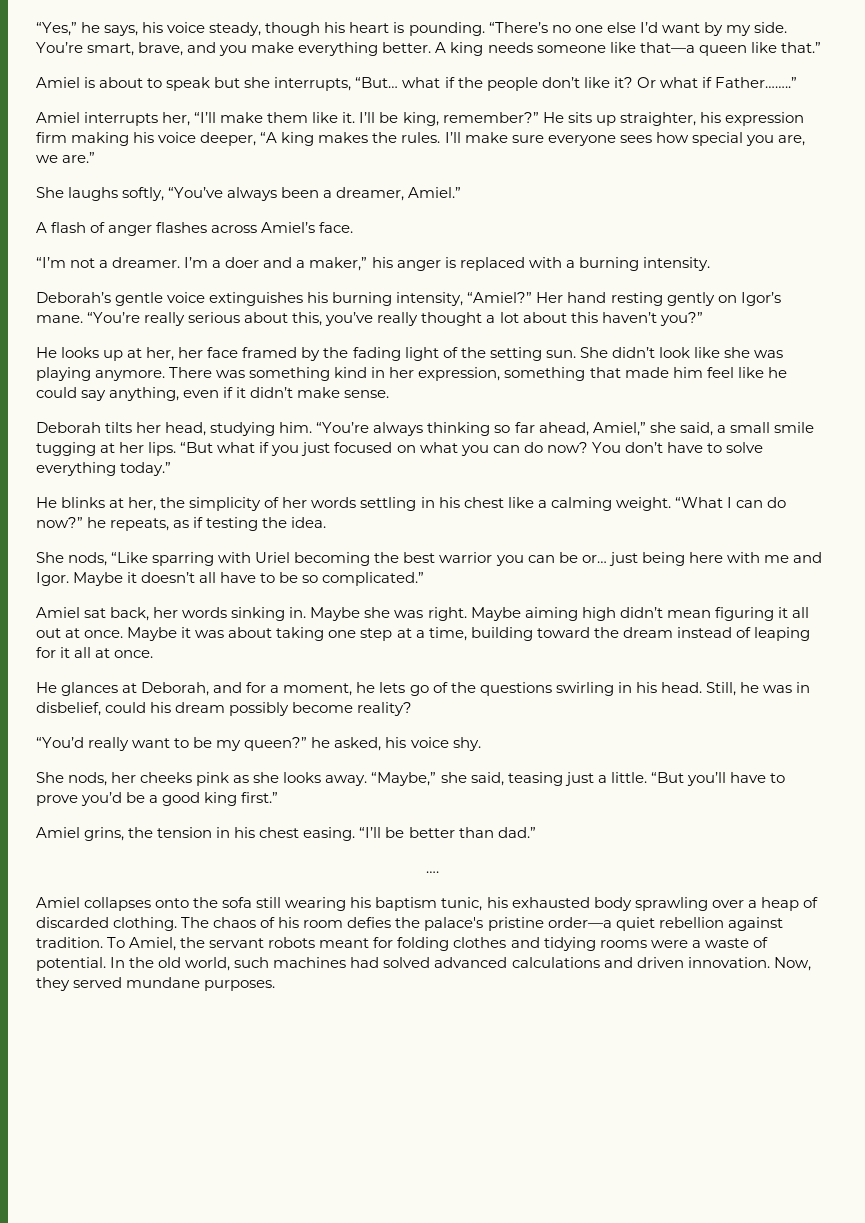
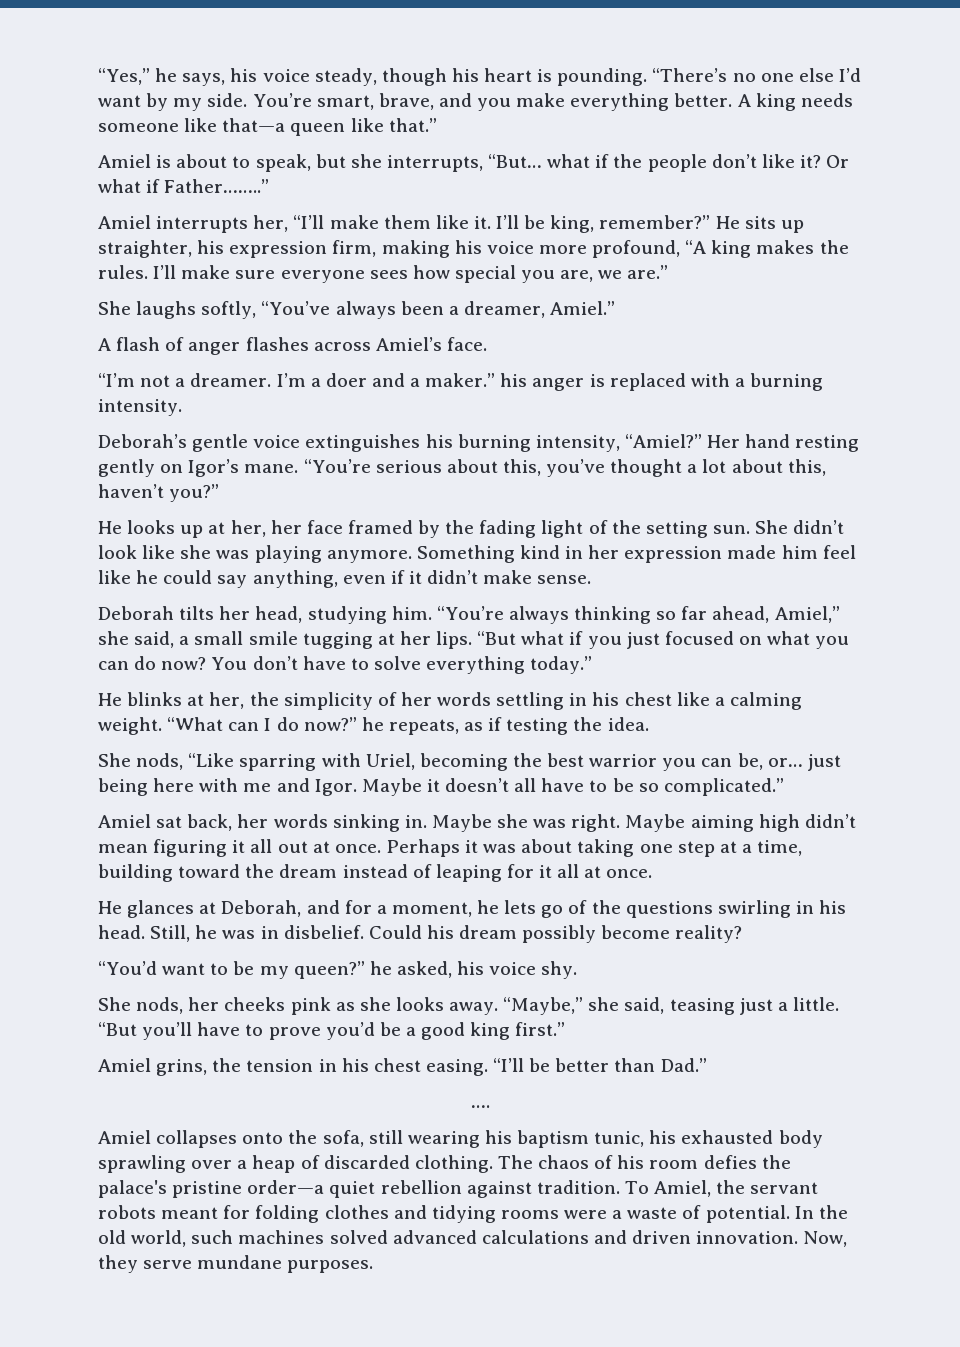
[166,77,211,91] speak -> [255,154,311,172] speak,
[36,132,67,143] firm -> [332,240,377,257] firm,
[200,132,257,146] deeper, -> [538,240,681,258] more profound,
[309,257,368,271] maker,” -> [425,373,496,387] maker.”
[144,312,186,326] really -> (371, 466) none
[377,312,419,326] really -> (606, 468) none
[570,312,598,323] this -> [787,459,826,476] this,
[169,367,621,381] There was something kind in her expression, something that -> [416,545,723,563] Something kind in her expression
[726,497,763,508] I can -> [228,718,272,731] can I
[255,552,291,563] Uriel -> [365,753,415,770] Uriel,
[558,552,578,563] be -> [737,753,763,770] be,
[127,627,178,641] Maybe -> [385,839,460,857] Perhaps
[36,702,147,716] disbelief, could -> [283,925,422,939] disbelief. Could
[88,737,130,751] really -> (157, 968) none
[497,827,536,838] dad.” -> [660,1058,707,1072] Dad.”
[222,897,253,908] sofa -> [322,1130,364,1147] sofa,
[350,957,380,968] had -> (325, 1237) none
[73,977,123,988] served -> [143,1260,193,1269] serve

